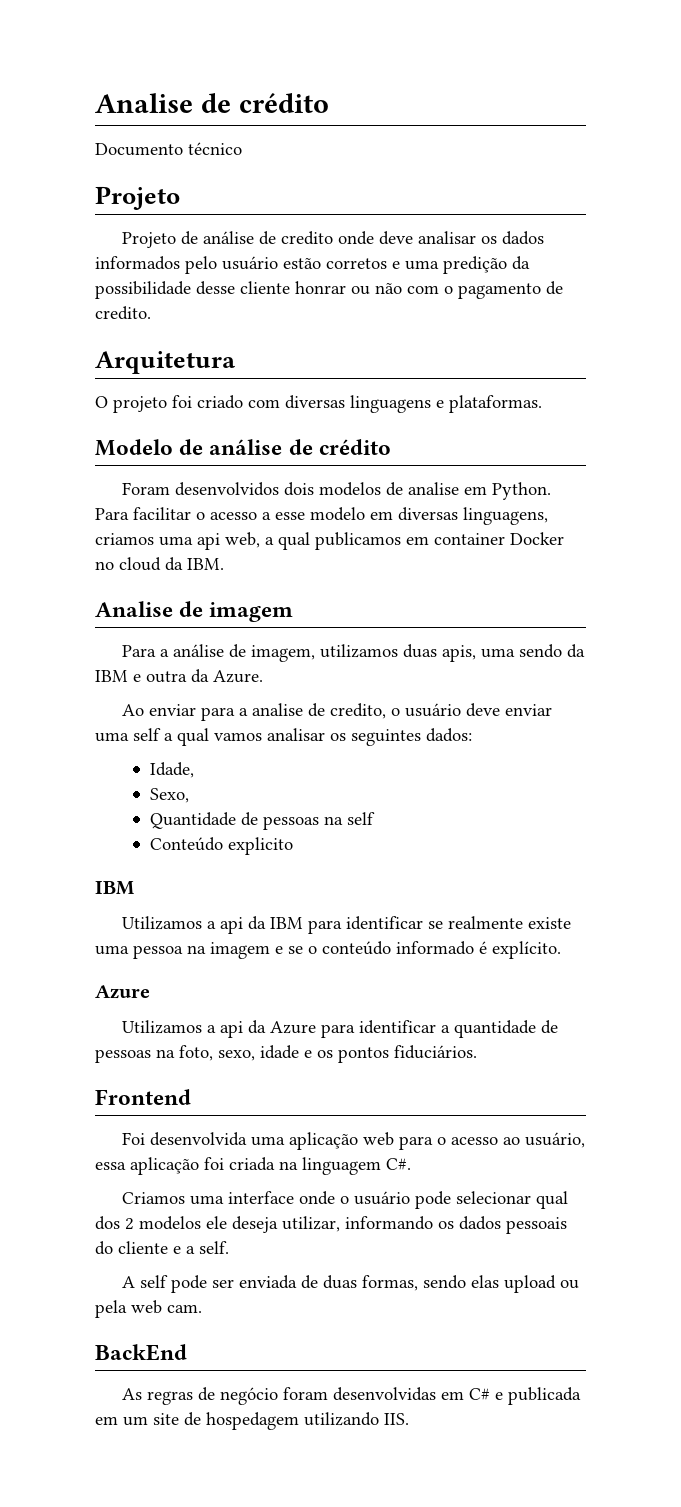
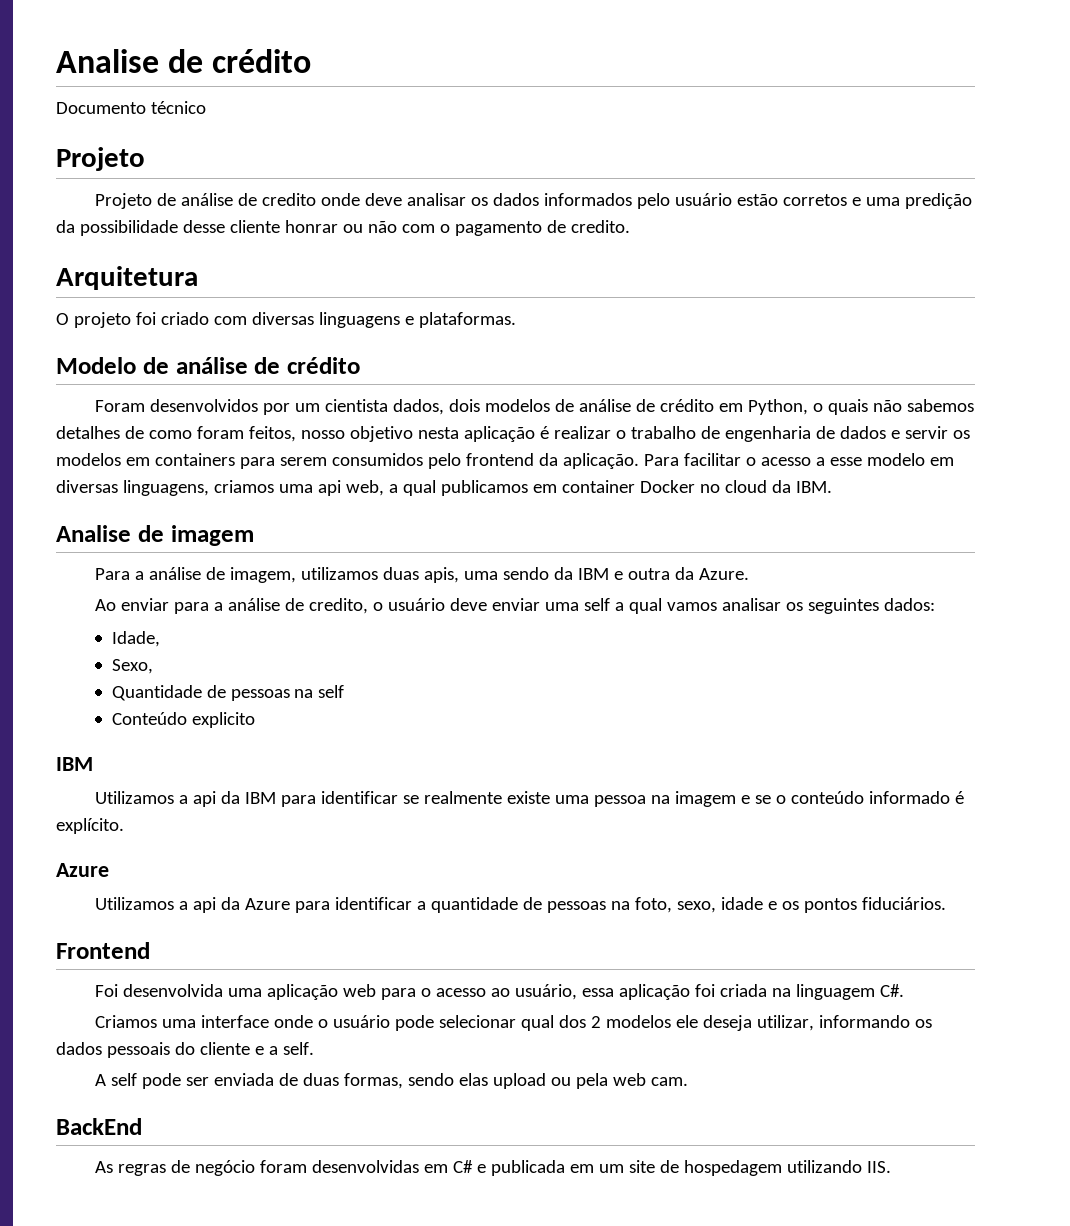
[283,482,551,500] dois modelos de analise em Python. -> [263,399,975,415] [56,426,970,442] [56,453,639,469] por um cientista dados, dois modelos de análise de crédito em Python, o quais não sabemos detalhes de como foram feitos, nosso objetivo nesta aplicação é realizar o trabalho de engenharia de dados e servir os modelos em containers para serem consumidos pelo frontend da aplicação.
[251,703,303,716] analise -> [228,598,281,611] análise

